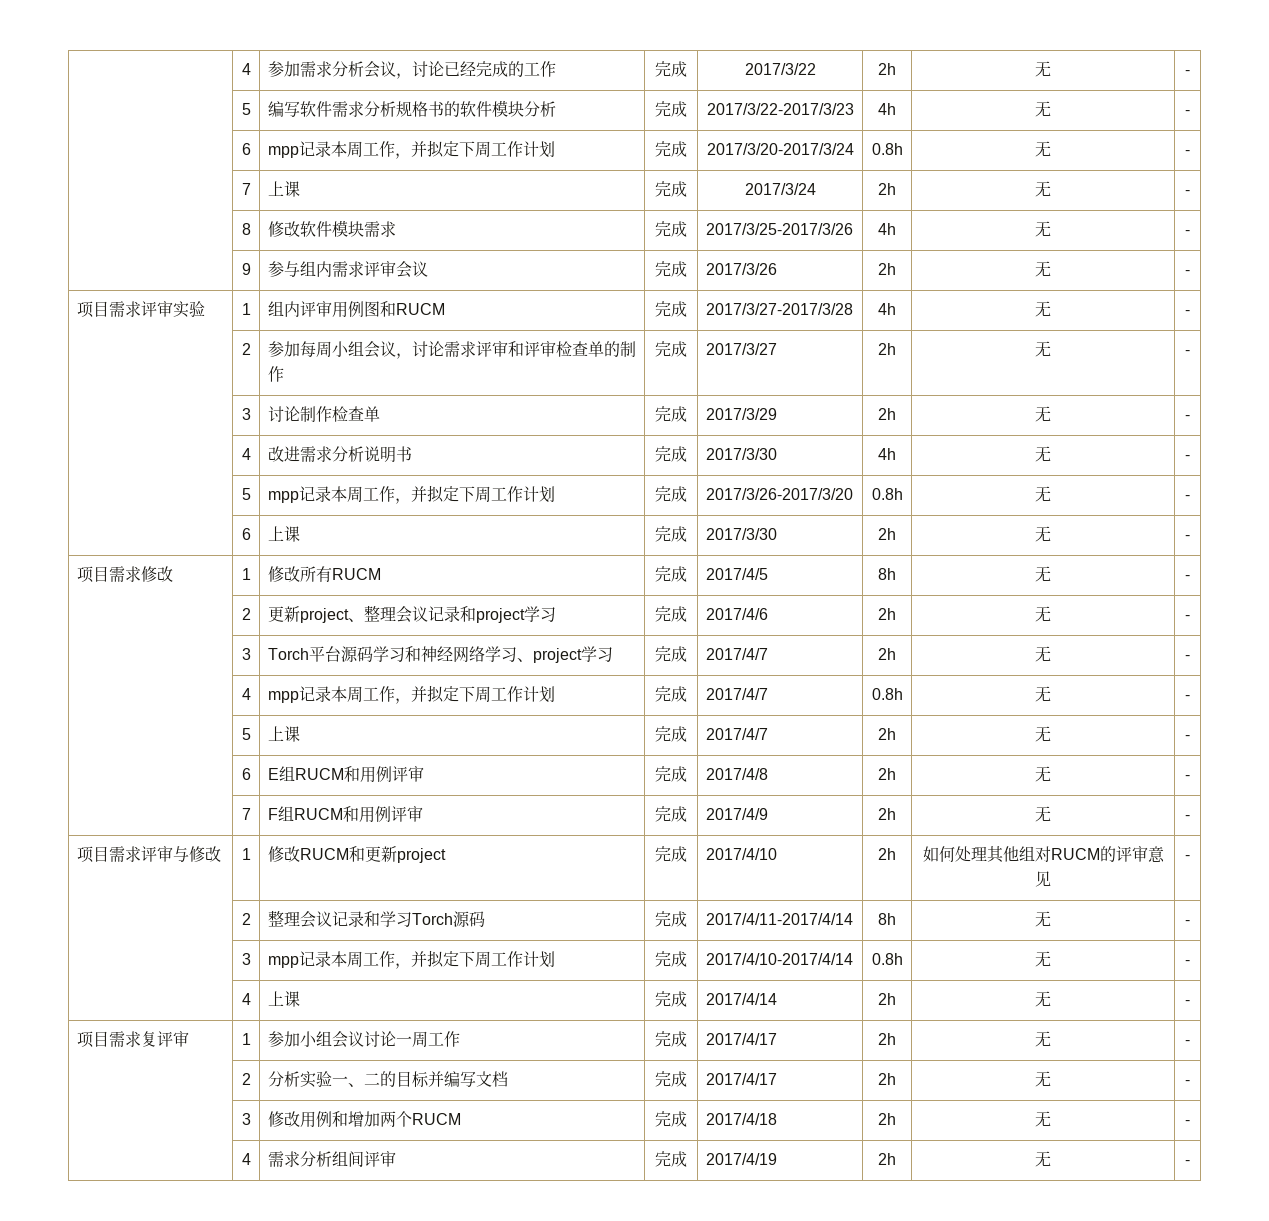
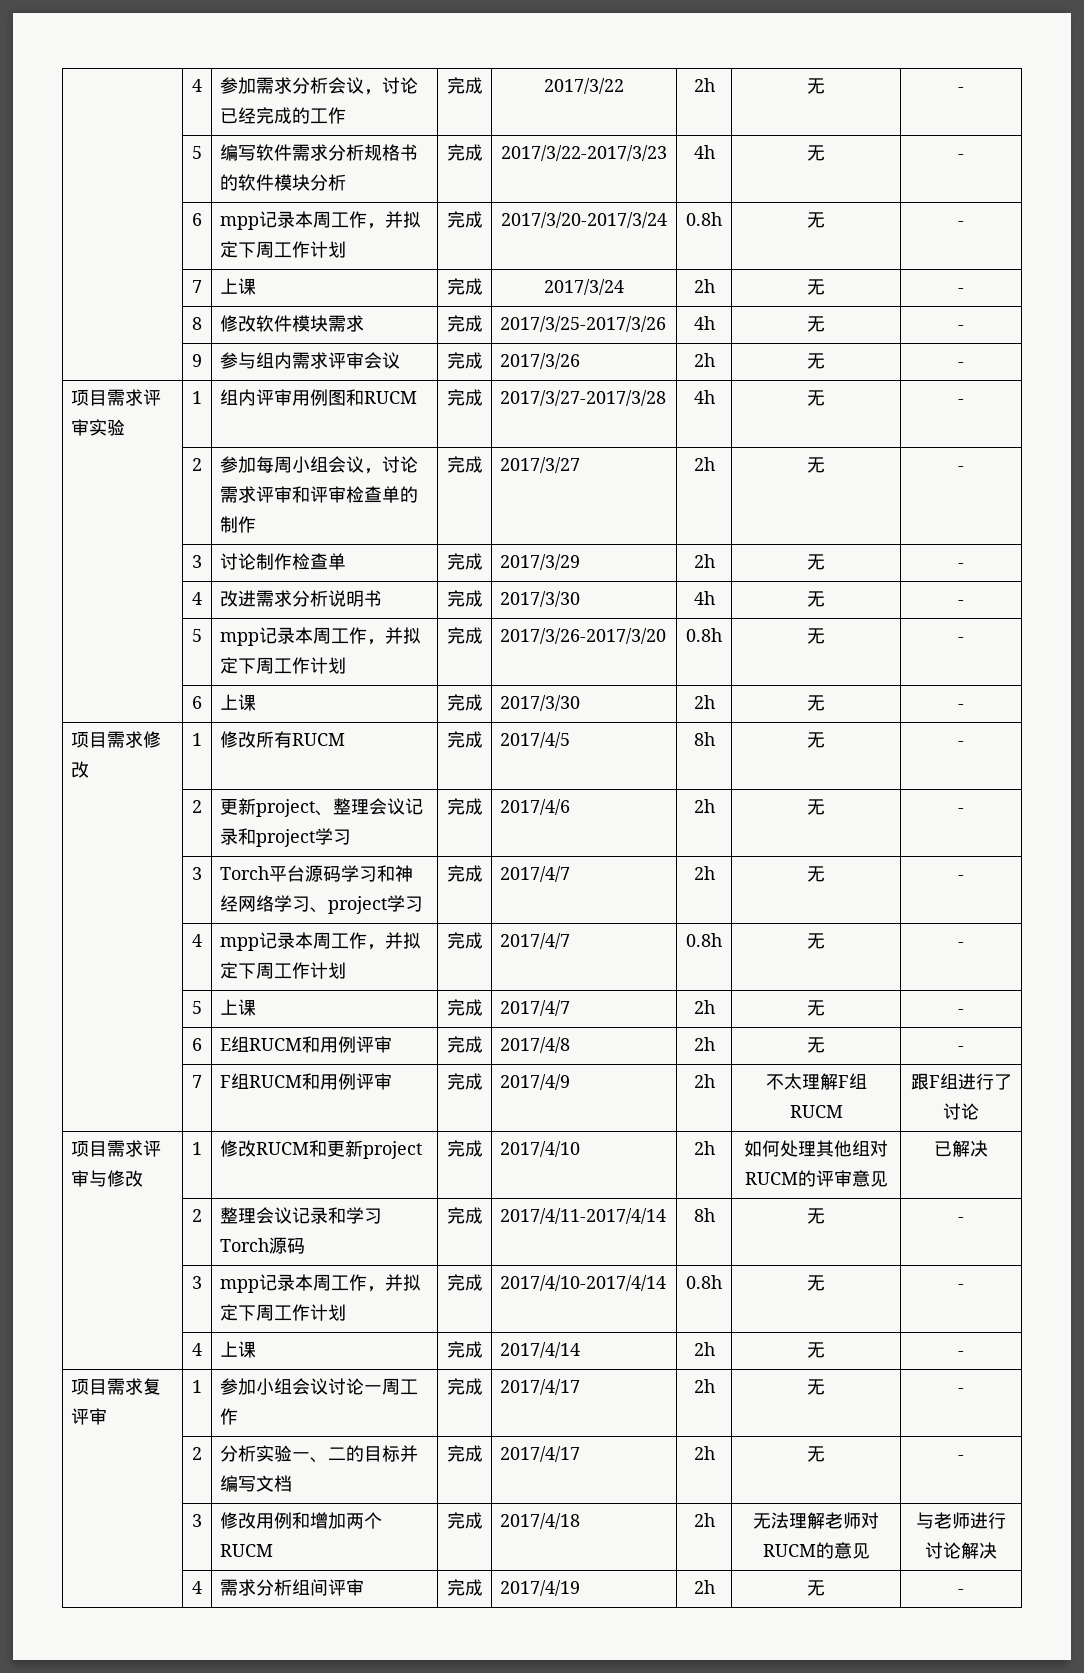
[1035,806,1051,822] [1185,815,1190,820] 无 | - -> [765,1073,867,1090] [789,1105,843,1118] [910,1073,1012,1090] [943,1103,979,1120] 不太理解F组RUCM | 跟F组进行了讨论
[1185,855,1190,860] - -> [934,1140,988,1157] 已解决
[1185,1120,1190,1125] | - -> [771,1512,879,1529] [762,1542,870,1559] [916,1512,1006,1529] [925,1542,997,1559] 法理解老师对RUCM的意见 | 与老师进行讨论解决

